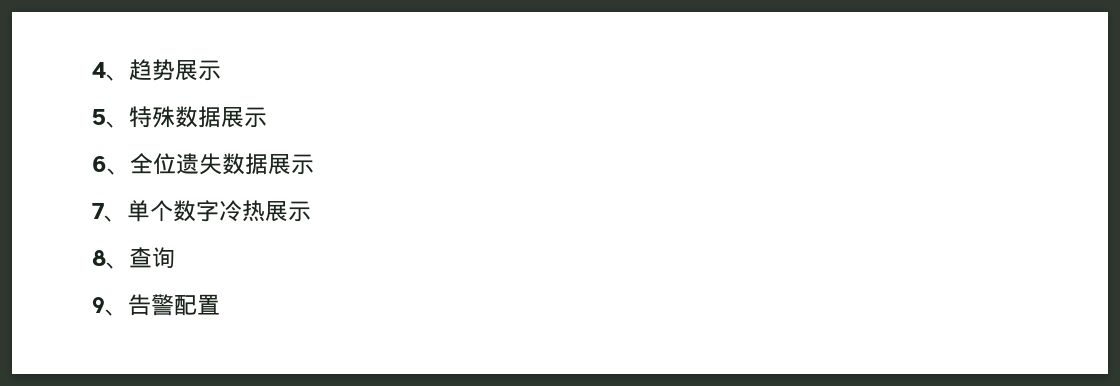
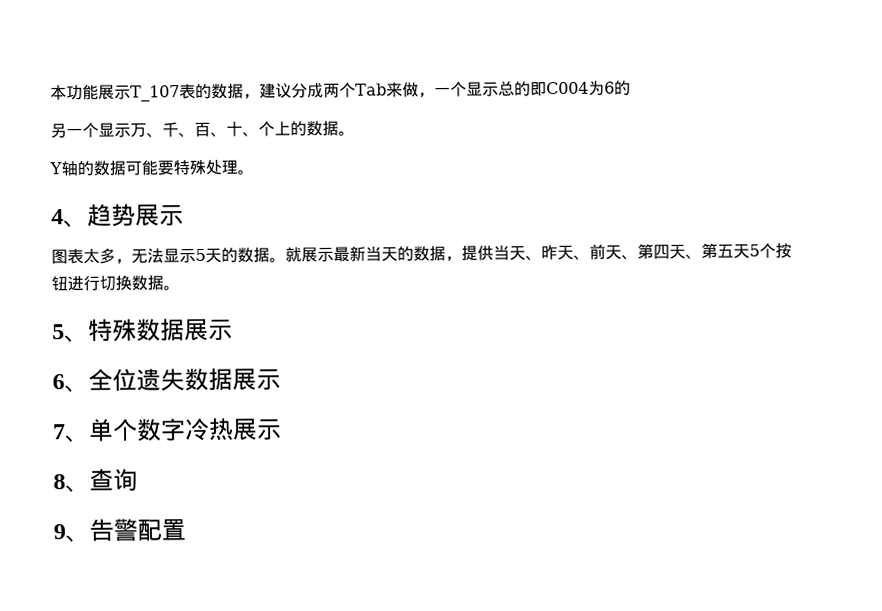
[92,59,221,81] 4、趋势展示 -> [50,80,631,102] [50,120,355,139] [49,159,254,177] [51,203,184,228] [51,242,792,265] [51,275,180,292] 本功能展示T_107表的数据，建议分成两个Tab来做，一个显示总的即C004为6的 // 另一个显示万、千、百、十、个上的数据。 // Y轴的数据可能要特殊处理。 // 4、趋势展示 // 图表太多，无法显示5天的数据。就展示最新当天的数据，提供当天、昨天、前天、第四天、第五天5个按钮进行切换数据。

